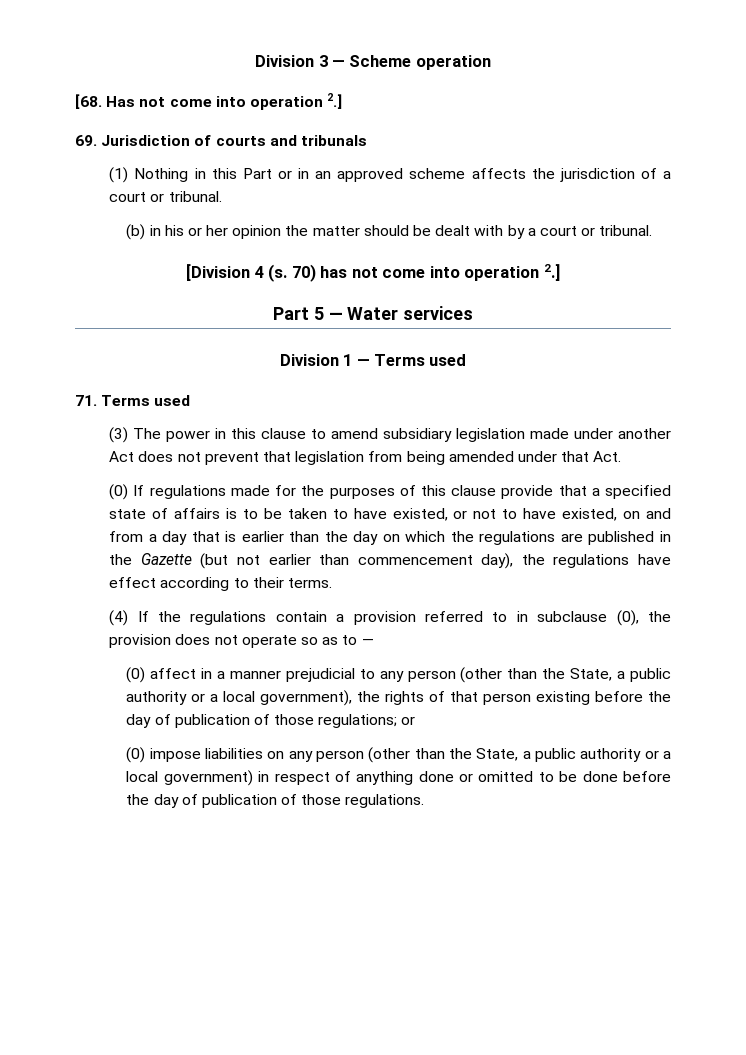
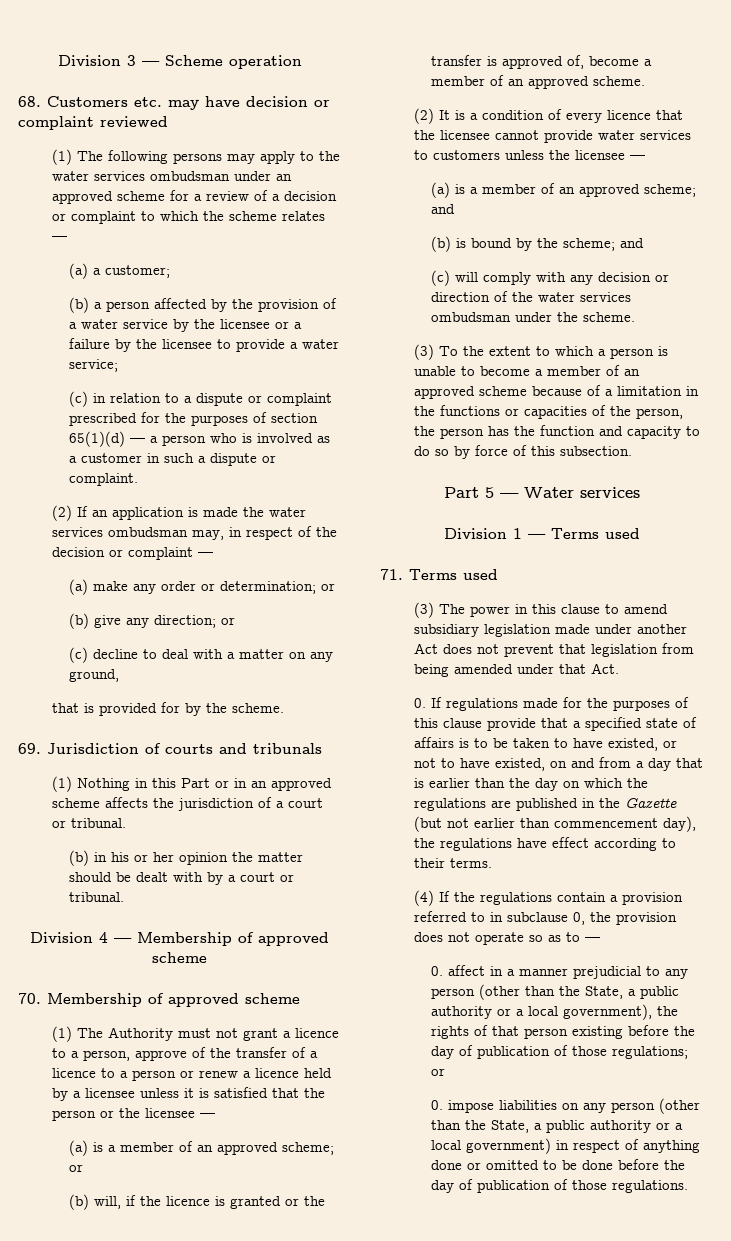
[75,93,343,110] [68. Has not come into operation 2.] -> [18,96,330,110] [18,116,168,130] [51,149,340,165] [51,171,292,181] [51,190,337,204] [51,211,325,224] [51,236,67,241] [68,263,170,279] [68,297,337,313] [68,319,302,332] [68,338,339,352] [68,359,118,372] [68,391,332,407] [68,412,318,426] [68,431,330,447] [68,453,276,466] [68,473,138,486] [51,505,306,521] [51,526,337,540] [51,547,213,560] [68,579,335,595] [68,613,235,629] [68,647,333,663] [68,669,119,682] [51,702,284,716] 68. Customers etc. may have decision or complaint reviewed // (1) The following persons may apply to the water services ombudsman under an approved scheme for a review of a decision or complaint to which the scheme relates — // (a) a customer; // (b) a person affected by the provision of a water service by the licensee or a failure by the licensee to provide a water service; // (c) in relation to a dispute or complaint prescribed for the purposes of section 65(1)(d) — a person who is involved as a customer in such a dispute or complaint. // (2) If an application is made the water services ombudsman may, in respect of the decision or complaint — // (a) make any order or determination; or // (b) give any direction; or // (c) decline to deal with a matter on any ground, // that is provided for by the scheme.
[186,264,560,282] [Division 4 (s. 70) has not come into operation 2.] -> [30,932,329,946] [152,952,207,963] [18,993,300,1007] [51,1026,339,1042] [51,1047,318,1061] [51,1068,332,1081] [51,1087,325,1101] [51,1108,215,1121] [68,1140,334,1156] [68,1164,83,1172] [68,1194,325,1210] [430,55,652,69] [430,75,645,89] [413,108,683,124] [413,130,691,143] [413,150,645,160] [430,182,696,198] [430,204,455,214] [430,236,644,252] [430,270,669,286] [430,291,631,302] [430,312,635,322] [413,344,668,360] [413,365,640,376] [413,385,699,399] [413,405,683,419] [413,425,700,439] [413,445,632,459] Division 4 — Membership of approved scheme // 70. Membership of approved scheme // (1) The Authority must not grant a licence to a person, approve of the transfer of a licence to a person or renew a licence held by a licensee unless it is satisfied that the person or the licensee — // (a) is a member of an approved scheme; or // (b) will, if the licence is granted or the transfer is approved of, become a member of an approved scheme. // (2) It is a condition of every licence that the licensee cannot provide water services to customers unless the licensee — // (a) is a member of an approved scheme; and // (b) is bound by the scheme; and // (c) will comply with any decision or direction of the water services ombudsman under the scheme. // (3) To the extent to which a person is unable to become a member of an approved scheme because of a limitation in the functions or capacities of the person, the person has the function and capacity to do so by force of this subsection.
[109,484,129,500] (0) -> [413,698,426,708] 0.
[616,610,639,626] (0), -> [572,912,585,925] 0,
[126,667,146,683] (0) -> [430,966,443,976] 0.
[126,747,146,763] (0) -> [430,1100,443,1110] 0.

